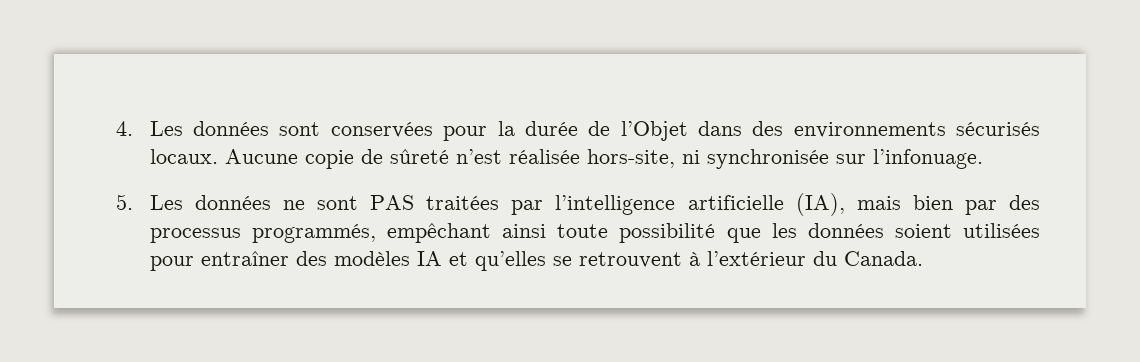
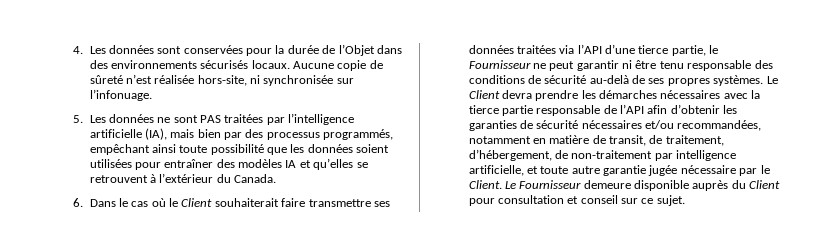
(923, 258) none -> [72,198,390,207] [468,44,719,56] [468,60,773,71] [468,75,778,86] [468,90,761,101] [468,104,738,116] [468,120,762,131] [468,135,724,146] [468,149,737,161] [468,165,770,176] [468,180,781,191] [468,195,685,206] // 6. Dans le cas où le Client souhaiterait faire transmettre ses données traitées via l’API d’une tierce partie, le Fournisseur ne peut garantir ni être tenu responsable des conditions de sécurité au-delà de ses propres systèmes. Le Client devra prendre les démarches nécessaires avec la tierce partie responsable de l’API afin d’obtenir les garanties de sécurité nécessaires et/ou recommandées, notamment en matière de transit, de traitement, d’hébergement, de non-traitement par intelligence artificielle, et toute autre garantie jugée nécessaire par le Client. Le Fournisseur demeure disponible auprès du Client pour consultation et conseil sur ce sujet.

